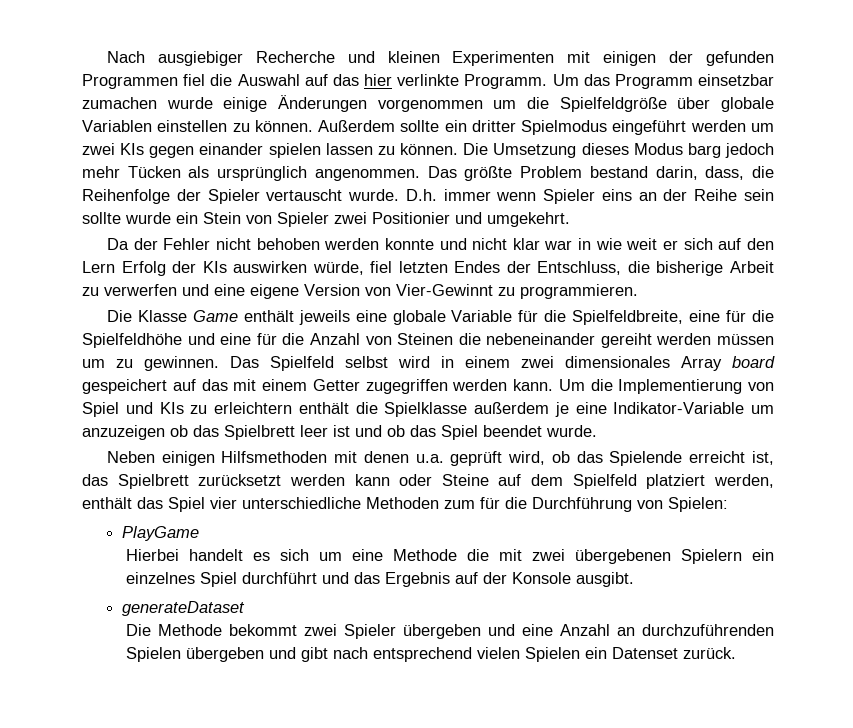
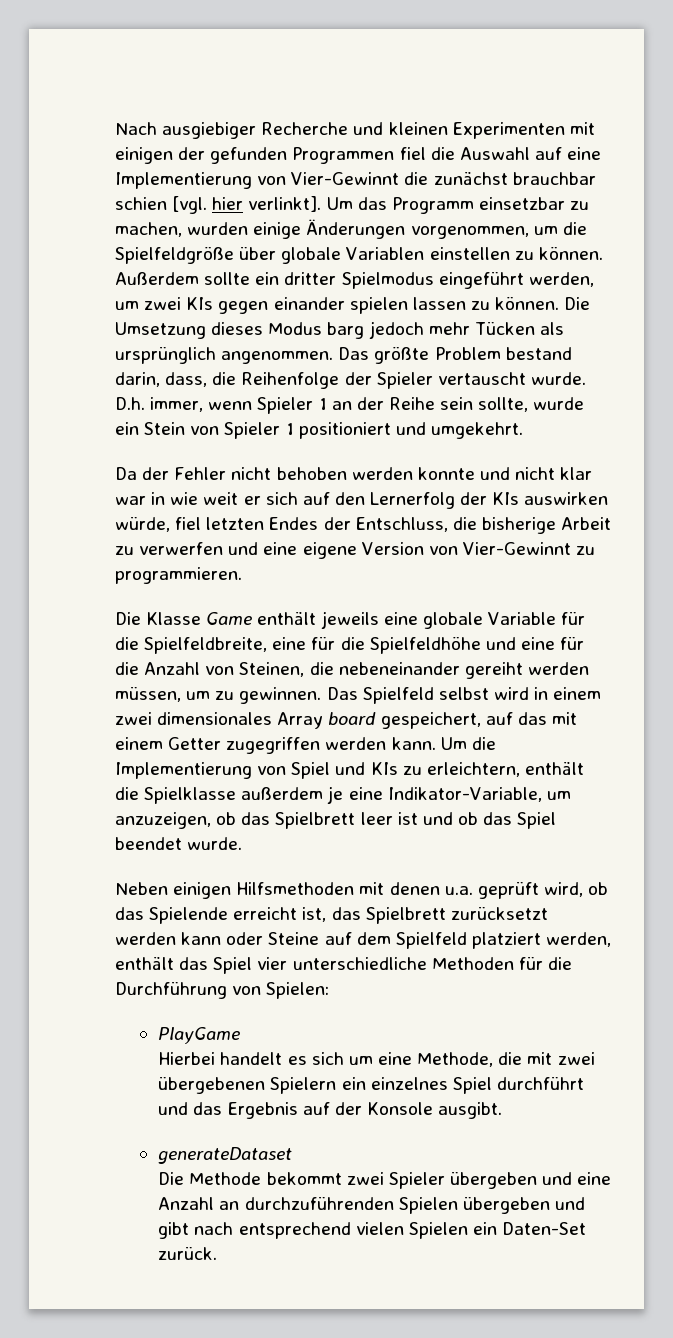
[332,74,548,89] das hier verlinkte Programm. -> [567,147,602,160] [115,172,596,189] [115,196,322,214] eine Implementierung von Vier-Gewinnt die zunächst brauchbar schien [vgl. hier verlinkt].
[82,97,213,109] zumachen wurde -> [570,201,590,210] [115,222,249,237] zu machen, wurden
[377,99,483,112] vorgenommen -> [410,226,529,239] vorgenommen,
[690,120,746,132] werden -> [528,272,594,287] werden,
[443,189,491,201] immer -> [150,397,204,412] immer,
[601,189,632,201] eins -> [318,398,327,410] 1
[82,212,121,224] sollte -> [478,397,529,412] sollte,
[334,212,450,224] zwei Positionier -> [285,422,391,439] 1 positioniert
[82,261,166,276] Lern Erfolg -> [370,492,456,509] Lernerfolg
[397,333,454,345] Steinen -> [239,662,305,677] Steinen,
[717,334,775,345] müssen -> [115,687,181,702] müssen,
[82,379,167,394] gespeichert -> [380,712,481,729] gespeichert,
[214,402,292,414] erleichtern -> [426,762,520,777] erleichtern,
[613,402,774,414] [82,425,165,440] Indikator-Variable um anzuzeigen -> [387,787,571,802] [115,812,211,829] Indikator-Variable, um anzuzeigen,
[444,500,475,509] zum -> (514, 963) none
[393,549,458,561] Methode -> [417,1052,494,1067] Methode,
[612,647,679,659] Datenset -> [502,1222,587,1235] Daten-Set

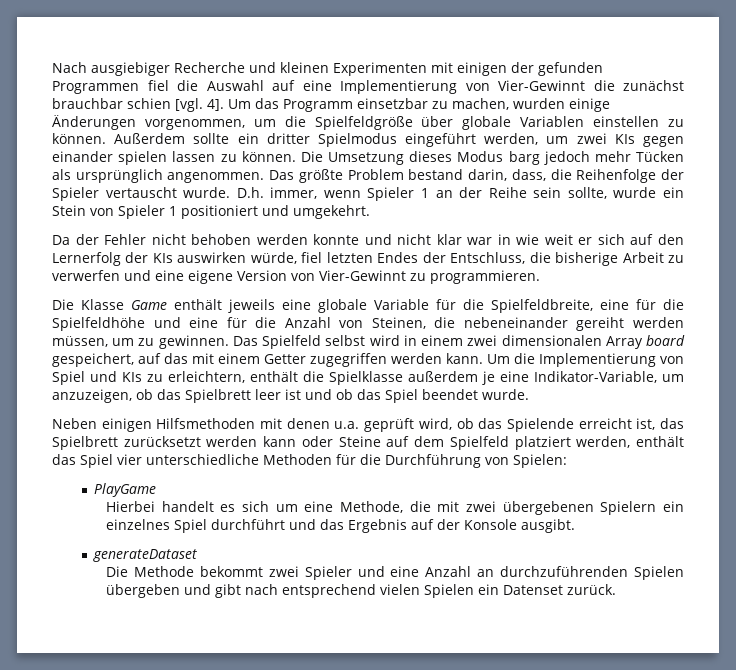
[212,196,322,212] hier verlinkt]. -> [207,99,224,111] 4].
[157,712,273,725] dimensionales -> [501,335,602,346] dimensionalen
[449,1172,537,1189] übergeben -> (352, 573) none
[502,1222,587,1235] Daten-Set -> [503,585,564,595] Datenset

